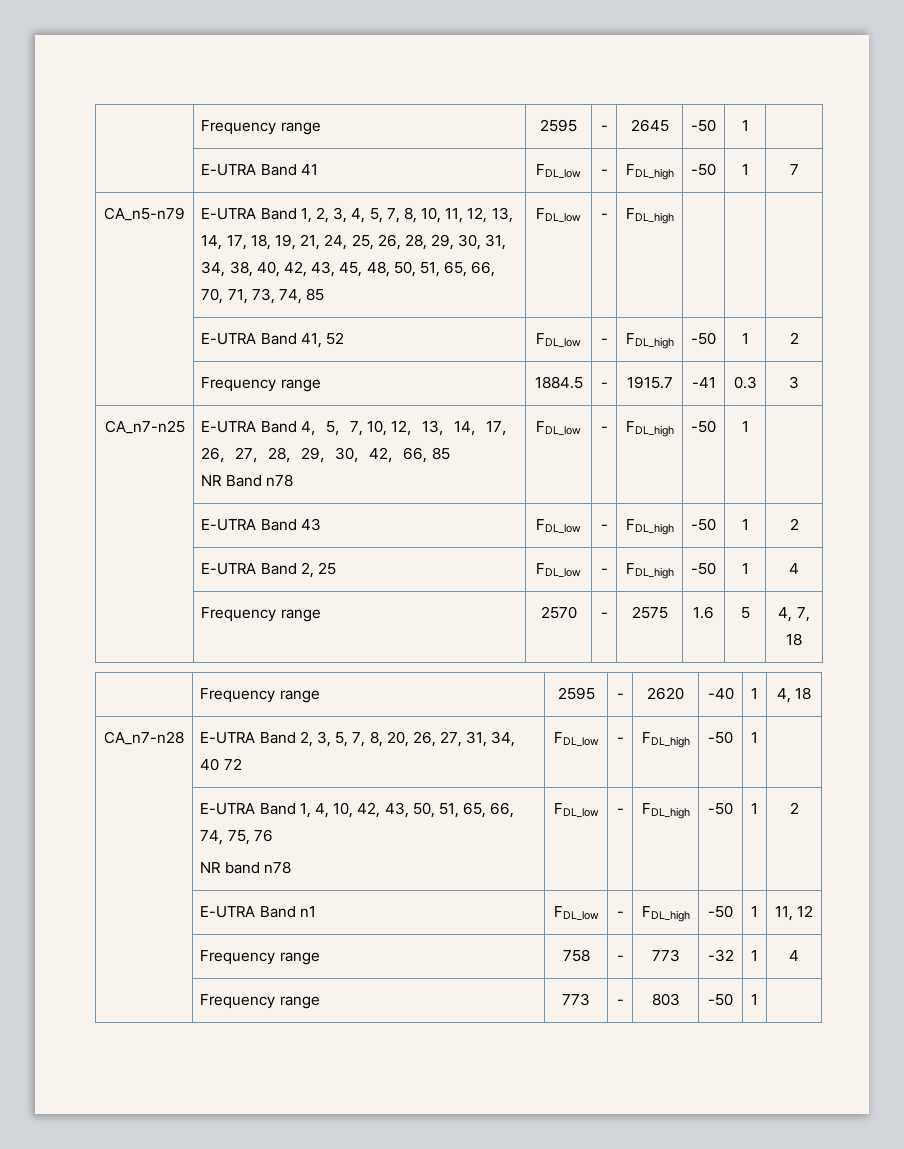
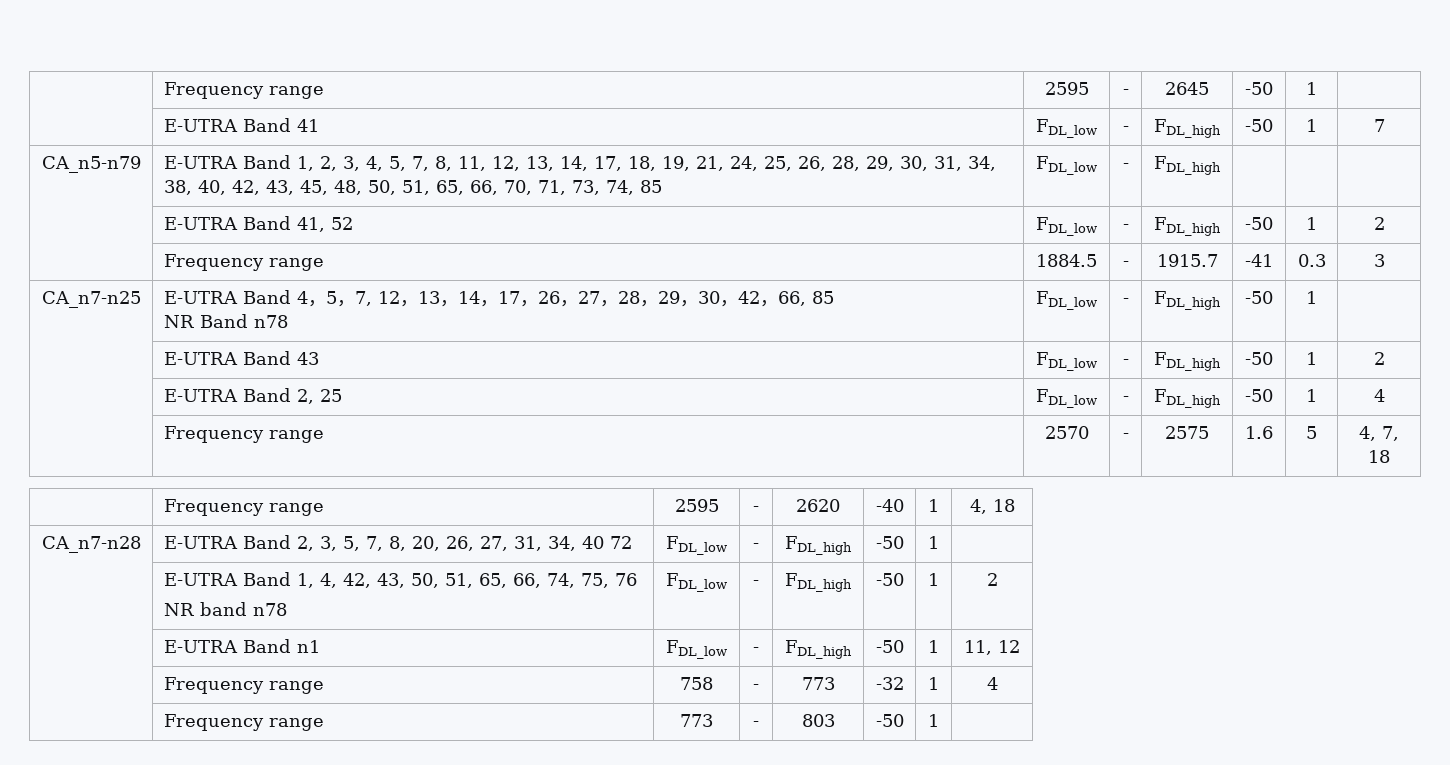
[421,207,442,223] 10, -> (452, 163) none
[366,420,387,436] 10, -> (372, 298) none
[333,802,354,818] 10, -> (337, 580) none

